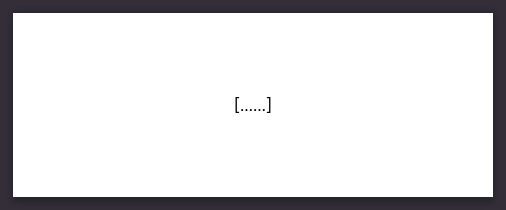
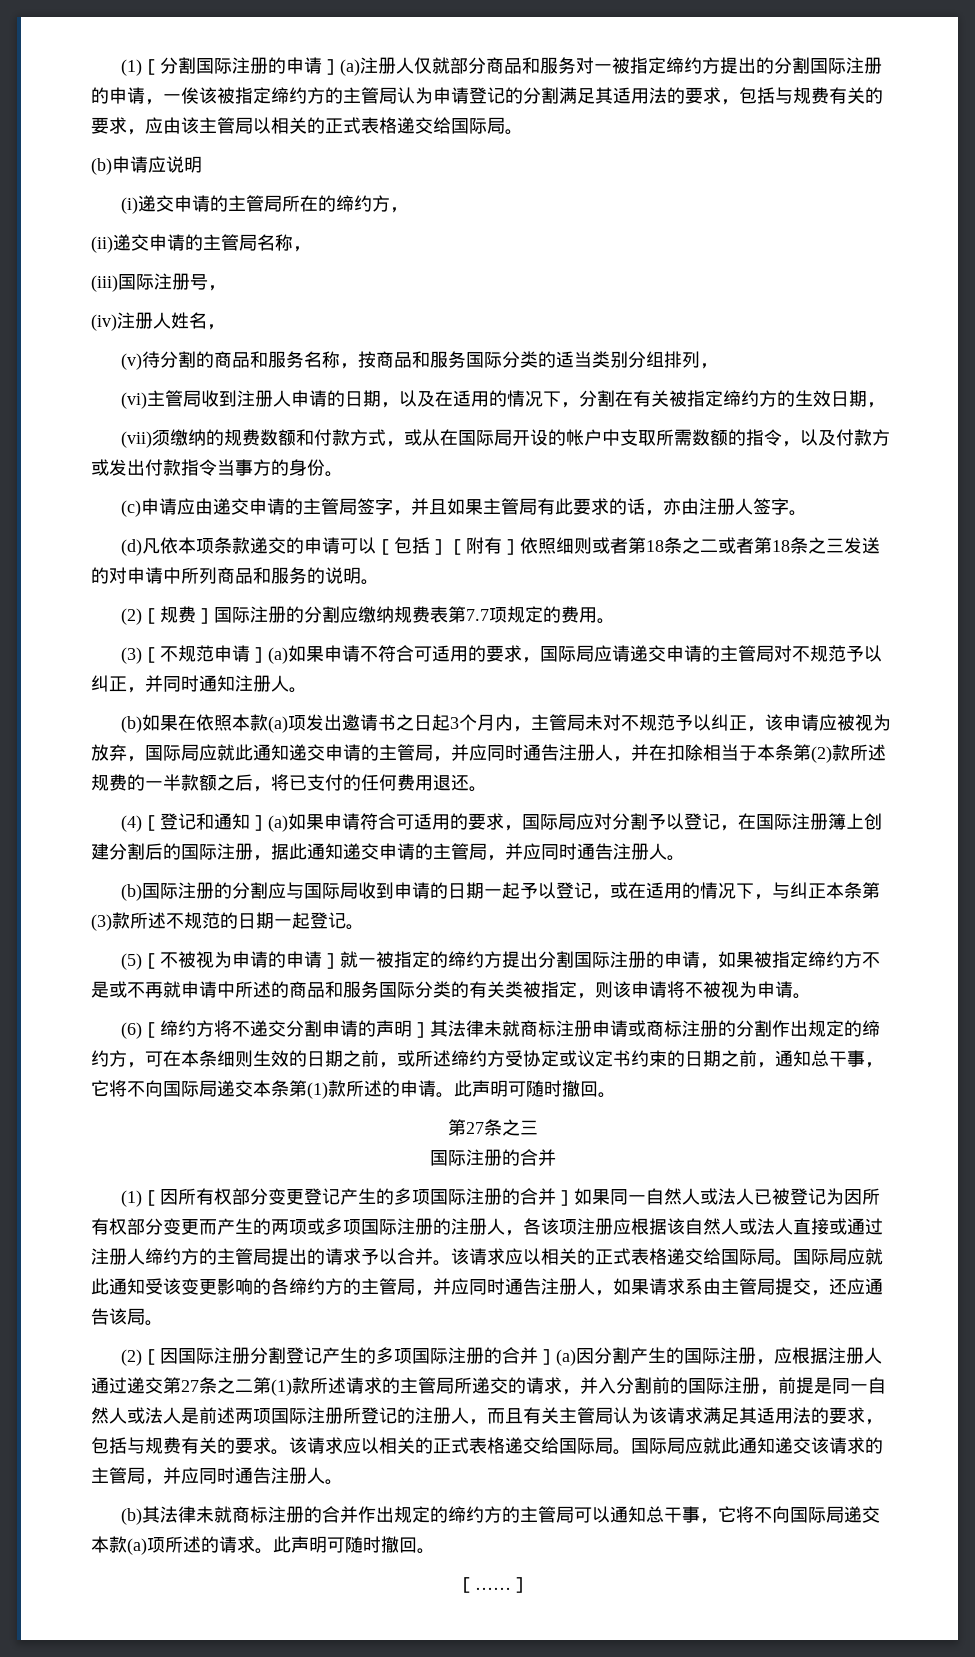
(224, 105) none -> [120,57,882,76] [91,87,883,105] [91,117,523,135] [91,156,202,175] [120,195,408,214] [91,234,311,253] [91,273,226,292] [91,312,225,331] [120,351,718,370] [120,390,885,409] [120,429,890,448] [91,459,343,477] [120,498,807,517] [120,537,880,556] [91,567,379,585] [120,606,615,625] [120,645,882,664] [91,675,307,693] [120,714,891,733] [91,744,886,763] [91,774,487,792] [120,813,882,832] [91,843,685,861] [120,882,880,901] [91,912,364,931] [120,951,880,970] [91,981,811,999] [120,1020,880,1039] [91,1050,883,1068] [91,1080,616,1099] [448,1119,538,1136] [430,1149,556,1166] [120,1188,880,1207] [91,1218,883,1236] [91,1248,883,1266] [91,1278,883,1296] [91,1308,163,1326] [120,1347,882,1366] [91,1377,886,1396] [91,1407,883,1425] [91,1437,883,1455] [91,1467,343,1485] [120,1506,880,1525] [91,1536,435,1555] (1)［分割国际注册的申请］(a)注册人仅就部分商品和服务对一被指定缔约方提出的分割国际注册的申请，一俟该被指定缔约方的主管局认为申请登记的分割满足其适用法的要求，包括与规费有关的要求，应由该主管局以相关的正式表格递交给国际局。 // (b)申请应说明 // (i)递交申请的主管局所在的缔约方， // (ii)递交申请的主管局名称， // (iii)国际注册号， // (iv)注册人姓名， // (v)待分割的商品和服务名称，按商品和服务国际分类的适当类别分组排列， // (vi)主管局收到注册人申请的日期，以及在适用的情况下，分割在有关被指定缔约方的生效日期， // (vii)须缴纳的规费数额和付款方式，或从在国际局开设的帐户中支取所需数额的指令，以及付款方或发出付款指令当事方的身份。 // (c)申请应由递交申请的主管局签字，并且如果主管局有此要求的话，亦由注册人签字。 // (d)凡依本项条款递交的申请可以［包括］［附有］依照细则或者第18条之二或者第18条之三发送的对申请中所列商品和服务的说明。 // (2)［规费］国际注册的分割应缴纳规费表第7.7项规定的费用。 // (3)［不规范申请］(a)如果申请不符合可适用的要求，国际局应请递交申请的主管局对不规范予以纠正，并同时通知注册人。 // (b)如果在依照本款(a)项发出邀请书之日起3个月内，主管局未对不规范予以纠正，该申请应被视为放弃，国际局应就此通知递交申请的主管局，并应同时通告注册人，并在扣除相当于本条第(2)款所述规费的一半款额之后，将已支付的任何费用退还。 // (4)［登记和通知］(a)如果申请符合可适用的要求，国际局应对分割予以登记，在国际注册簿上创建分割后的国际注册，据此通知递交申请的主管局，并应同时通告注册人。 // (b)国际注册的分割应与国际局收到申请的日期一起予以登记，或在适用的情况下，与纠正本条第(3)款所述不规范的日期一起登记。 // (5)［不被视为申请的申请］就一被指定的缔约方提出分割国际注册的申请，如果被指定缔约方不是或不再就申请中所述的商品和服务国际分类的有关类被指定，则该申请将不被视为申请。 // (6)［缔约方将不递交分割申请的声明］其法律未就商标注册申请或商标注册的分割作出规定的缔约方，可在本条细则生效的日期之前，或所述缔约方受协定或议定书约束的日期之前，通知总干事，它将不向国际局递交本条第(1)款所述的申请。此声明可随时撤回。 // 第27条之三 // 国际注册的合并 // (1)［因所有权部分变更登记产生的多项国际注册的合并］如果同一自然人或法人已被登记为因所有权部分变更而产生的两项或多项国际注册的注册人，各该项注册应根据该自然人或法人直接或通过注册人缔约方的主管局提出的请求予以合并。该请求应以相关的正式表格递交给国际局。国际局应就此通知受该变更影响的各缔约方的主管局，并应同时通告注册人，如果请求系由主管局提交，还应通告该局。 // (2)［因国际注册分割登记产生的多项国际注册的合并］(a)因分割产生的国际注册，应根据注册人通过递交第27条之二第(1)款所述请求的主管局所递交的请求，并入分割前的国际注册，前提是同一自然人或法人是前述两项国际注册所登记的注册人，而且有关主管局认为该请求满足其适用法的要求，包括与规费有关的要求。该请求应以相关的正式表格递交给国际局。国际局应就此通知递交该请求的主管局，并应同时通告注册人。 // (b)其法律未就商标注册的合并作出规定的缔约方的主管局可以通知总干事，它将不向国际局递交本款(a)项所述的请求。此声明可随时撤回。 //

